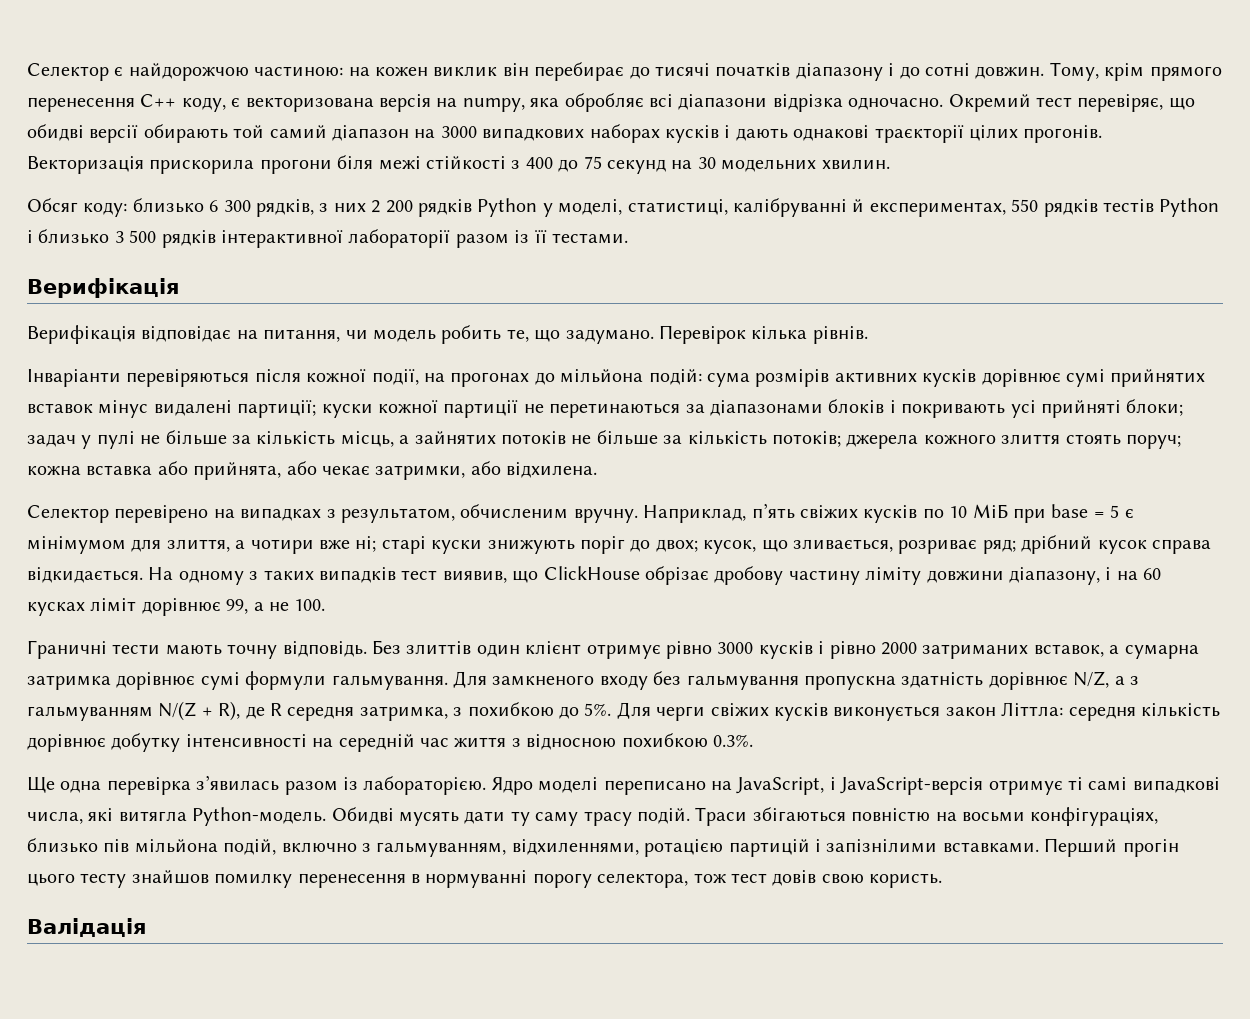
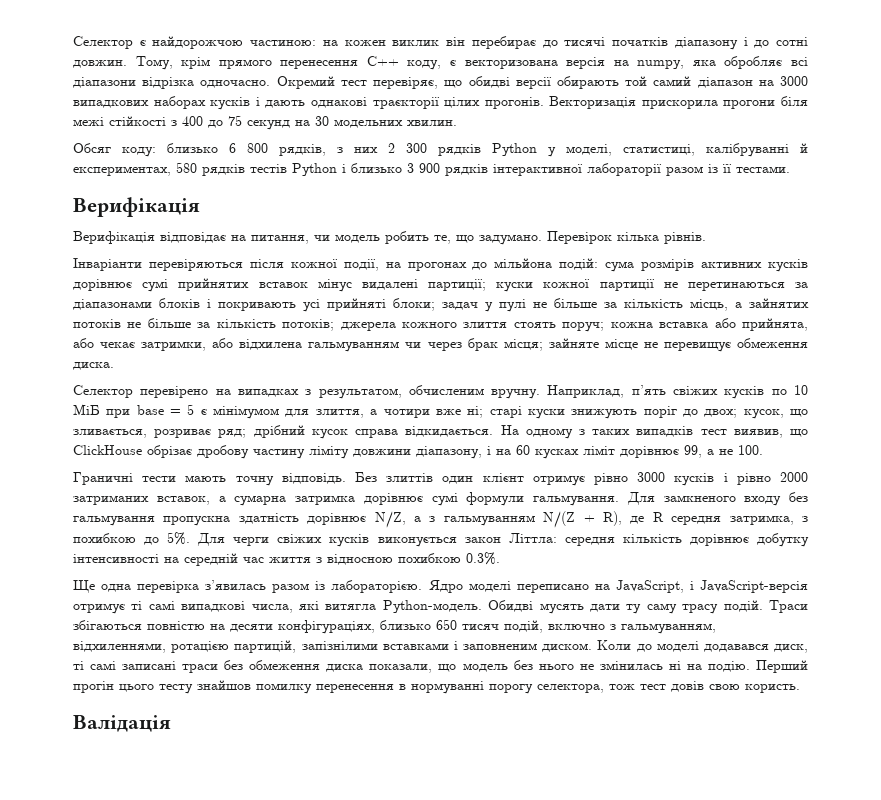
[223,200,251,212] 300 -> [247,143,268,153] 800
[385,200,413,213] 200 -> [406,143,427,153] 300
[1011,199,1039,212] 550 -> [176,162,197,173] 580
[129,230,157,243] 500 -> [419,163,440,173] 900
[506,462,598,478] відхилена. -> [239,338,808,352] [73,362,114,370] відхилена гальмуванням чи через брак місця; зайняте місце не перевищує обмеження диска.
[961,811,1025,822] восьми -> [230,624,273,632] десяти
[103,839,218,853] пів мільйона -> [436,619,499,630] 650 тисяч
[728,839,1039,857] партицій і запізнілими вставками. -> [234,640,808,653] [73,660,750,673] партицій, запізнілими вставками і заповненим диском. Коли до моделі додавався диск, ті самі записані траси без обмеження диска показали, що модель без нього не змінилась ні на подію.

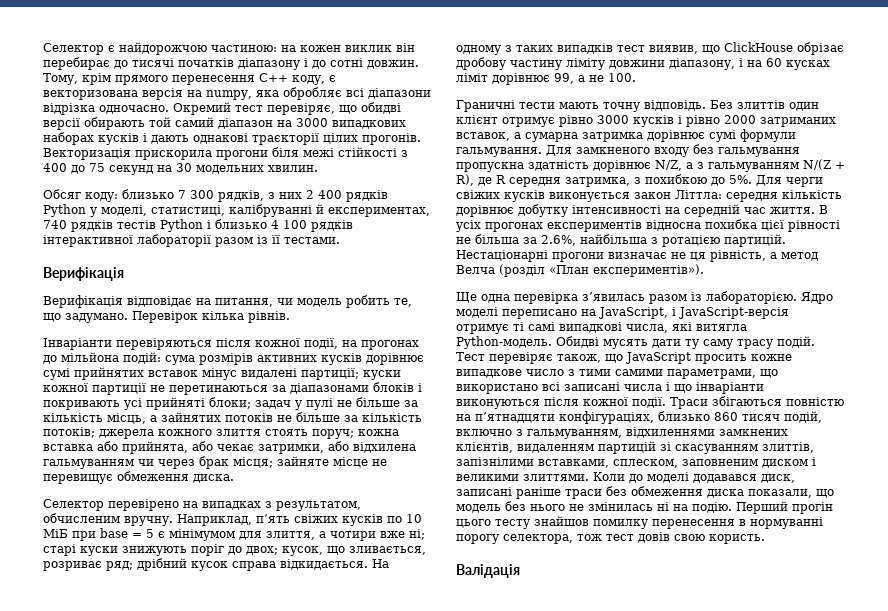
[229,143,268,153] 6 800 -> [178,190,214,199] 7 300
[406,143,427,153] 300 -> [318,190,342,199] 400
[176,162,197,173] 580 -> [43,220,67,229] 740
[407,163,440,173] 3 900 -> [271,220,307,229] 4 100
[269,552,500,565] життя з відносною похибкою 0.3%. -> [770,205,828,214] [456,219,840,232] [456,234,786,247] [456,250,818,262] [456,264,704,277] життя. В усіх прогонах експериментів відносна похибка цієї рівності не більша за 2.6%, найбільша з ротацією партицій. Нестаціонарні прогони визначає не ця рівність, а метод Велча (розділ «План експериментів»).
(763, 606) none -> [456,352,792,364] [456,369,778,379] [456,382,764,394] [456,397,666,409] Тест перевіряє також, що JavaScript просить кожне випадкове число з тими самими параметрами, що використано всі записані числа і що інваріанти виконуються після кожної події.
[230,624,273,632] десяти -> [475,412,555,423] п’ятнадцяти
[436,619,457,630] 650 -> [714,412,738,421] 860
[73,640,593,653] відхиленнями, ротацією партицій, запізнілими вставками і заповненим диском. -> [626,427,788,438] [456,441,814,454] [456,457,816,468] [456,474,589,481] відхиленнями замкнених клієнтів, видаленням партицій зі скасуванням злиттів, запізнілими вставками, сплеском, заповненим диском і великими злиттями.
[73,661,177,670] ті самі записані -> [456,487,561,499] записані раніше

